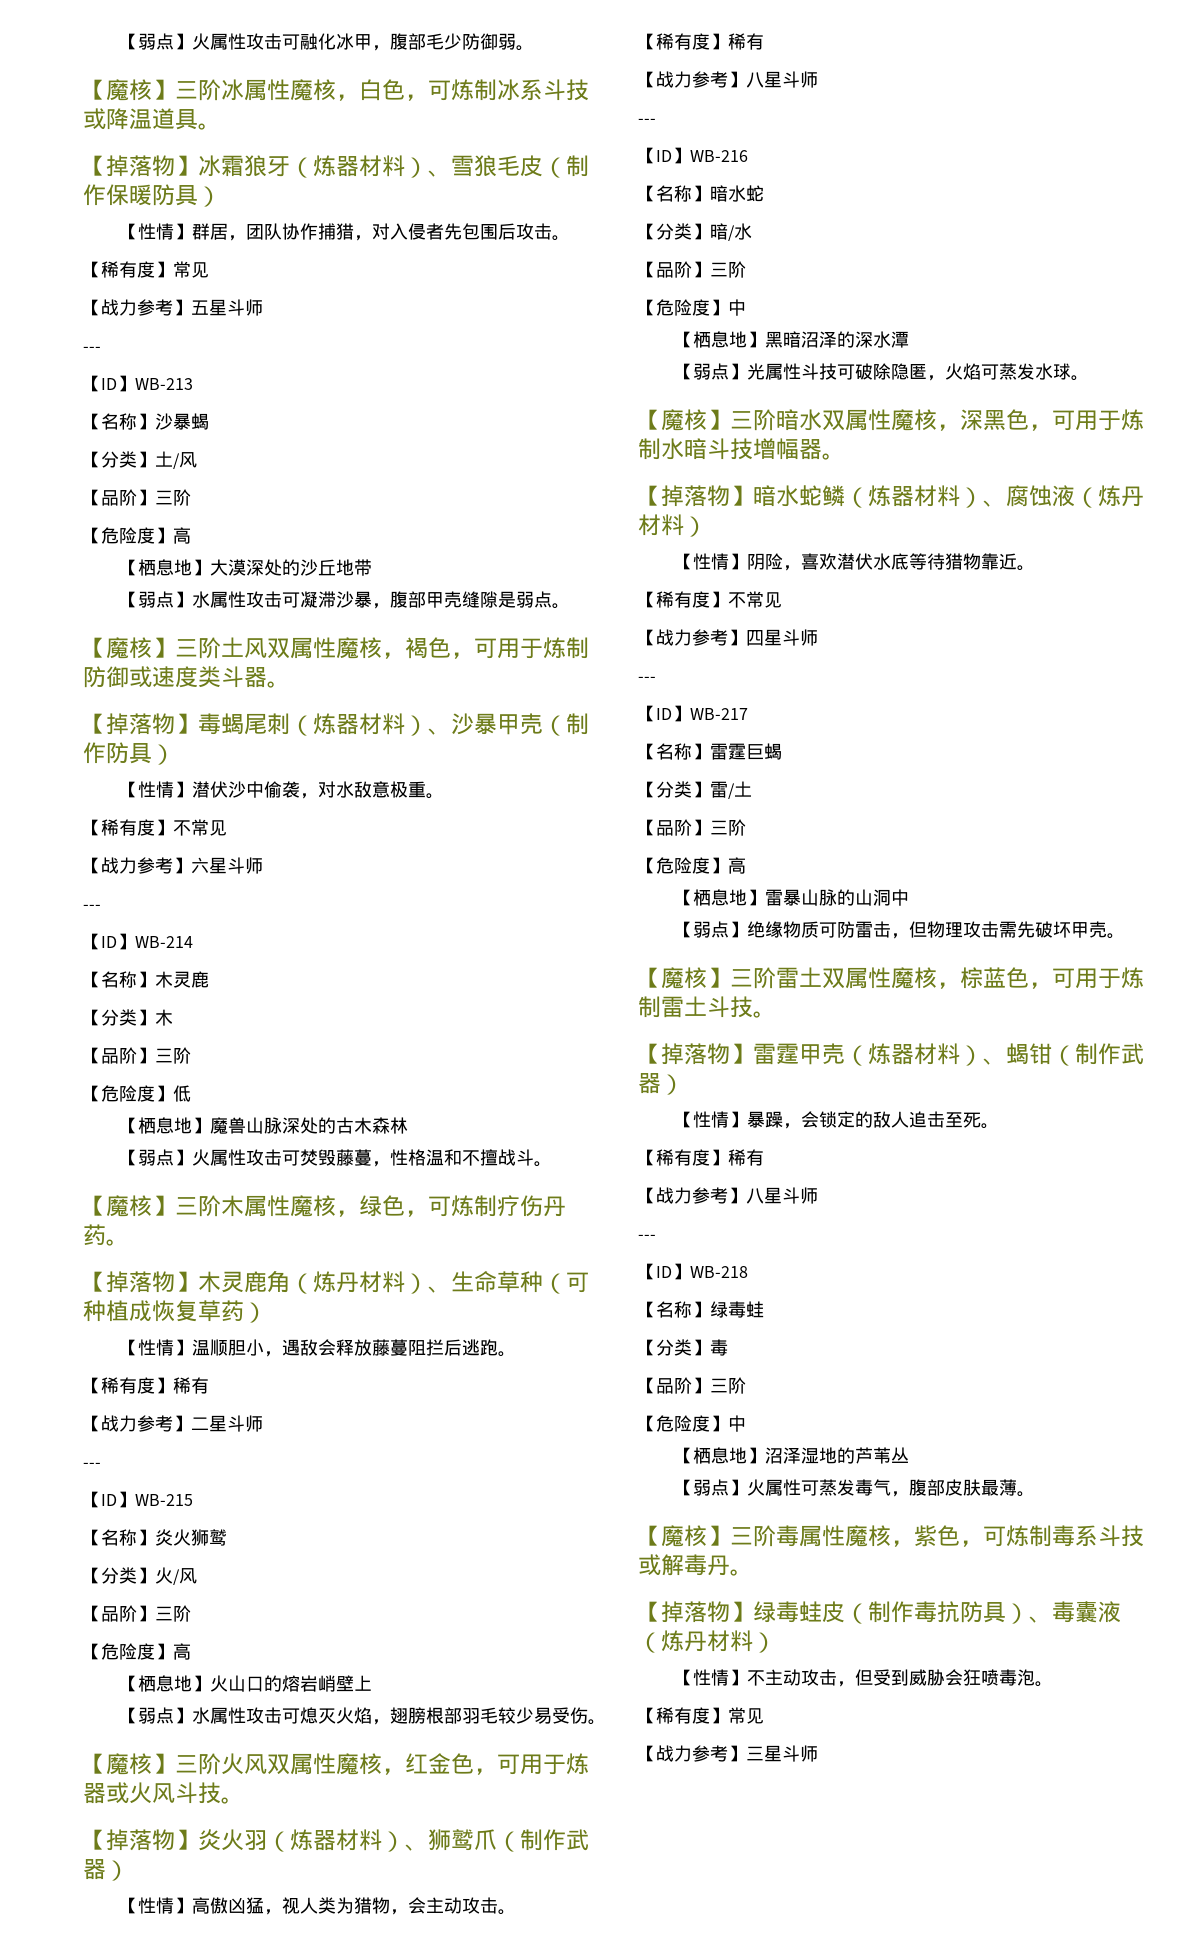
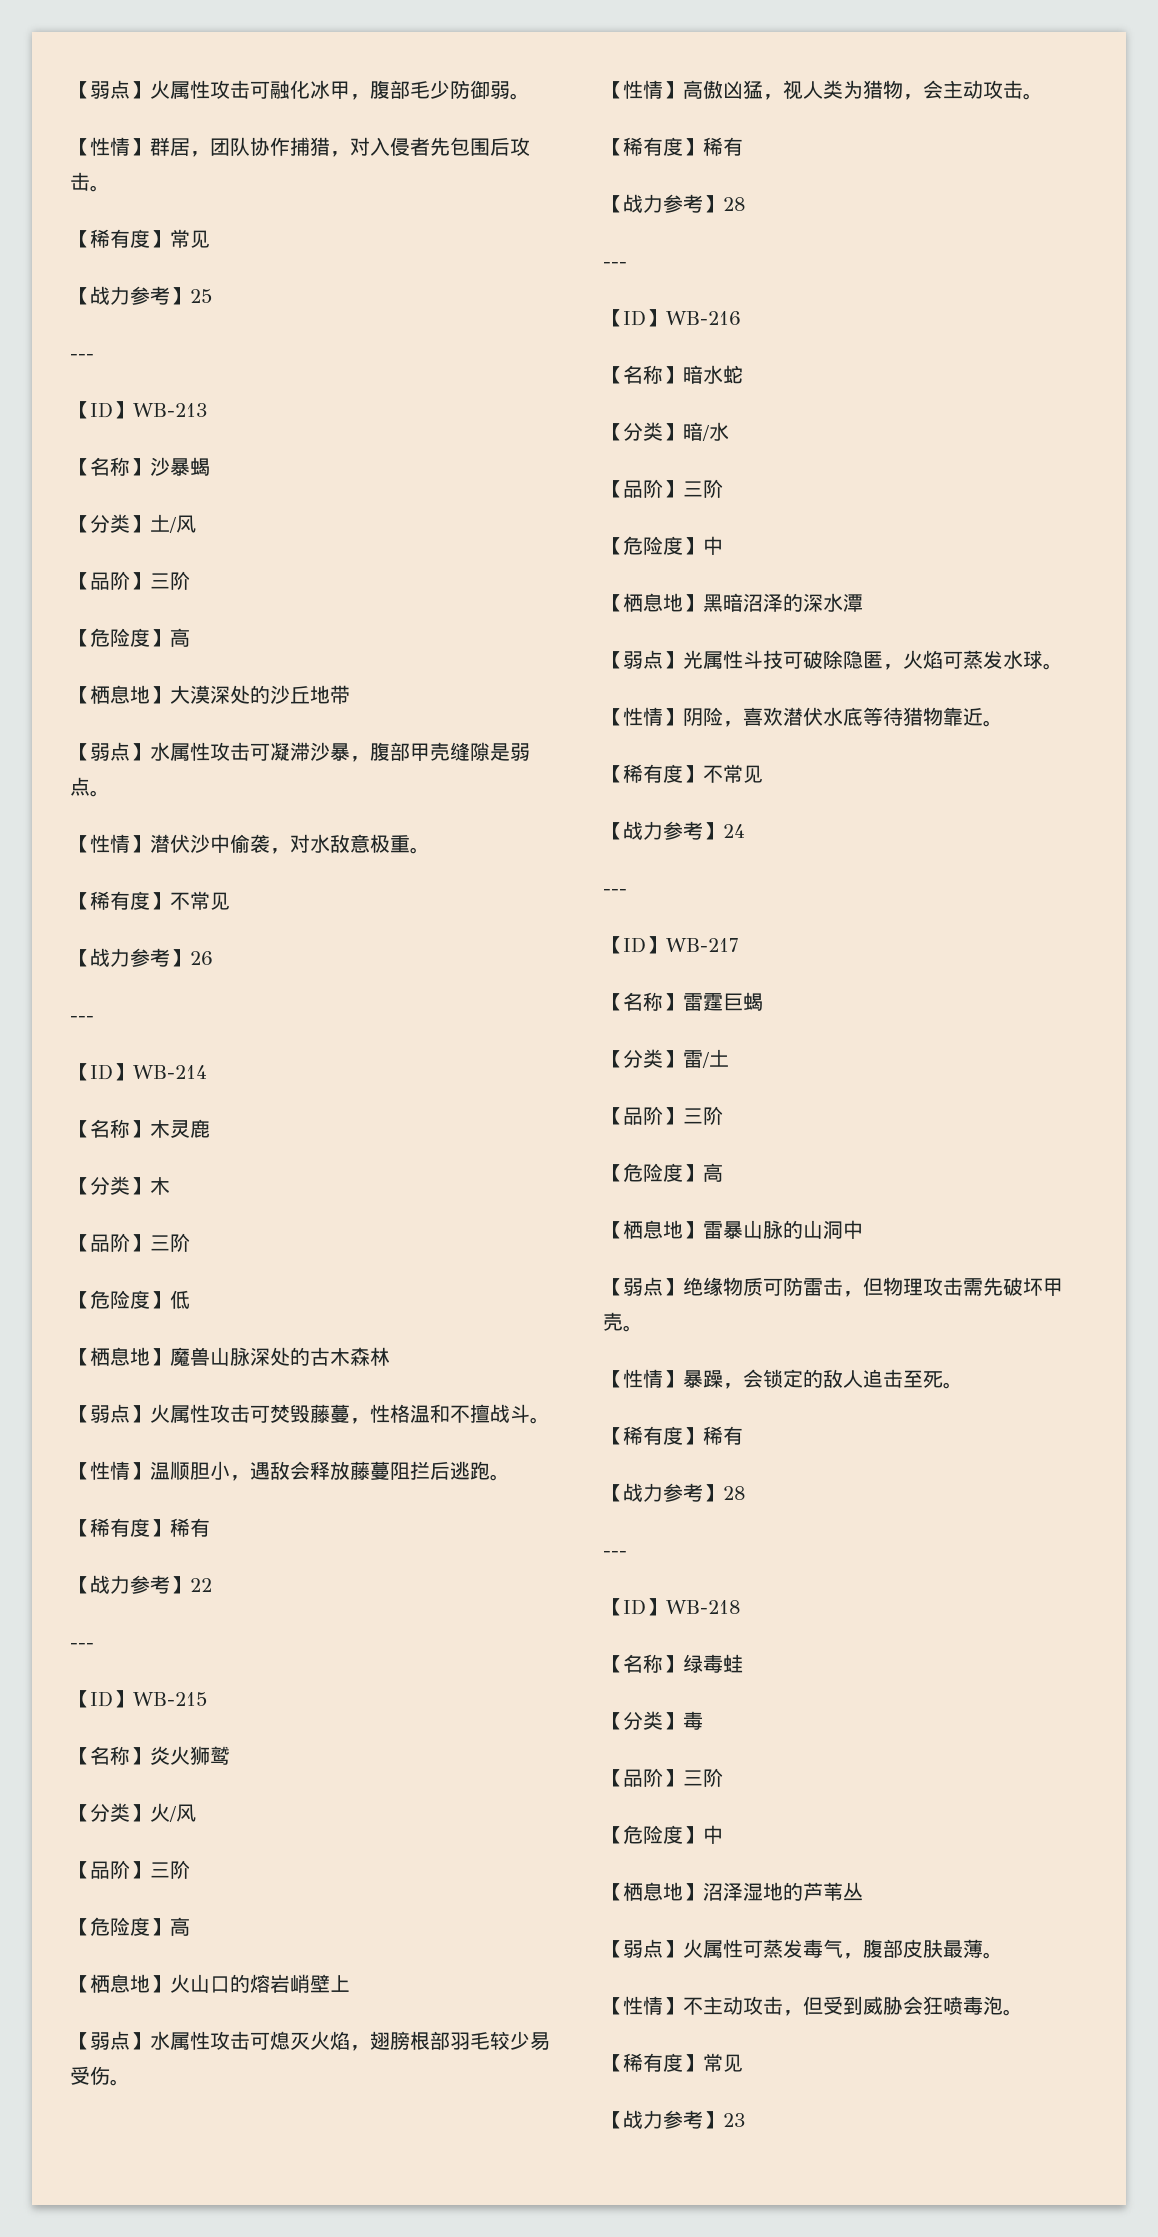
[83,79,589,101] [83,108,221,130] [83,155,589,178] [83,184,221,207] // 【魔核】三阶冰属性魔核，白色，可炼制冰系斗技或降温道具。 // 【掉落物】冰霜狼牙（炼器材料）、雪狼毛皮（制作保暖防具） -> (530, 96) none
[191,299,263,316] 五星斗师 -> [190,289,212,303] 25
[83,637,589,659] [83,666,290,688] [83,713,589,736] [83,742,175,765] // 【魔核】三阶土风双属性魔核，褐色，可用于炼制防御或速度类斗器。 // 【掉落物】毒蝎尾刺（炼器材料）、沙暴甲壳（制作防具） -> (110, 793) none
[191,857,263,874] 六星斗师 -> [190,951,213,965] 26
[83,1195,566,1217] [83,1224,129,1246] [83,1270,589,1294] [83,1300,267,1323] // 【魔核】三阶木属性魔核，绿色，可炼制疗伤丹药。 // 【掉落物】木灵鹿角（炼丹材料）、生命草种（可种植成恢复草药） -> (550, 1420) none
[191,1415,263,1432] 二星斗师 -> [190,1578,212,1592] 22
[83,1753,589,1775] [83,1782,244,1804] [83,1829,589,1852] [83,1859,129,1881] // 【魔核】三阶火风双属性魔核，红金色，可用于炼器或火风斗技。 // 【掉落物】炎火羽（炼器材料）、狮鹫爪（制作武器） -> (130, 2082) none
[746,71,818,88] 八星斗师 -> [723,197,745,211] 28
[638,409,1144,431] [638,438,845,460] [638,485,1144,508] [638,514,707,537] // 【魔核】三阶暗水双属性魔核，深黑色，可用于炼制水暗斗技增幅器。 // 【掉落物】暗水蛇鳞（炼器材料）、腐蚀液（炼丹材料） -> (1063, 666) none
[746,629,818,646] 四星斗师 -> [723,824,745,838] 24
[638,967,1144,989] [638,996,776,1018] [638,1043,1144,1066] [638,1073,684,1095] // 【魔核】三阶雷土双属性魔核，棕蓝色，可用于炼制雷土斗技。 // 【掉落物】雷霆甲壳（炼器材料）、蝎钳（制作武器） -> (643, 1328) none
[746,1187,818,1204] 八星斗师 -> [723,1486,745,1500] 28
[638,1525,1144,1547] [638,1554,753,1576] [638,1601,1121,1624] [638,1630,776,1653] // 【魔核】三阶毒属性魔核，紫色，可炼制毒系斗技或解毒丹。 // 【掉落物】绿毒蛙皮（制作毒抗防具）、毒囊液（炼丹材料） -> (1003, 1955) none
[746,1745,818,1762] 三星斗师 -> [723,2113,745,2127] 23

